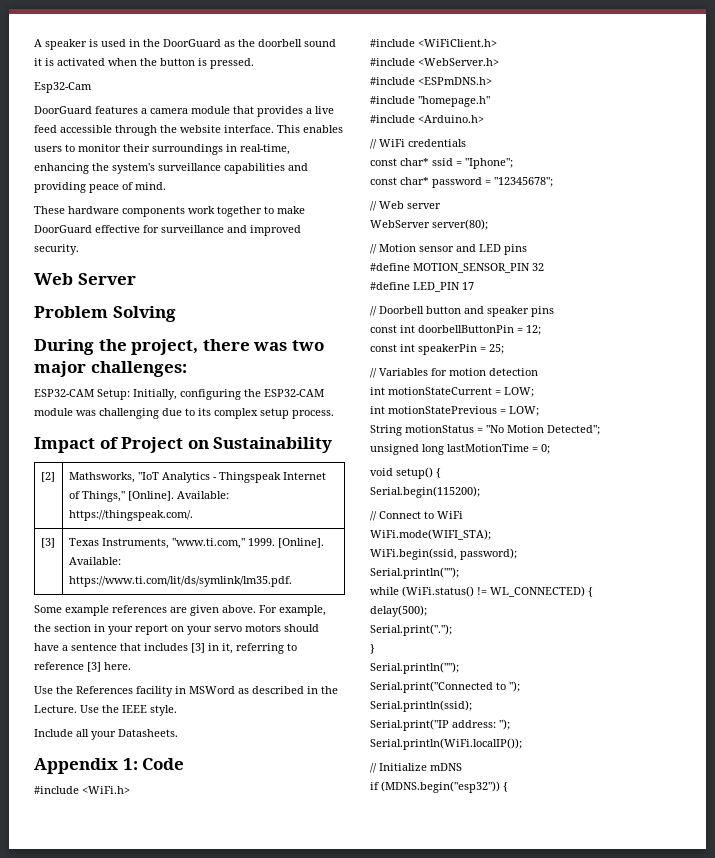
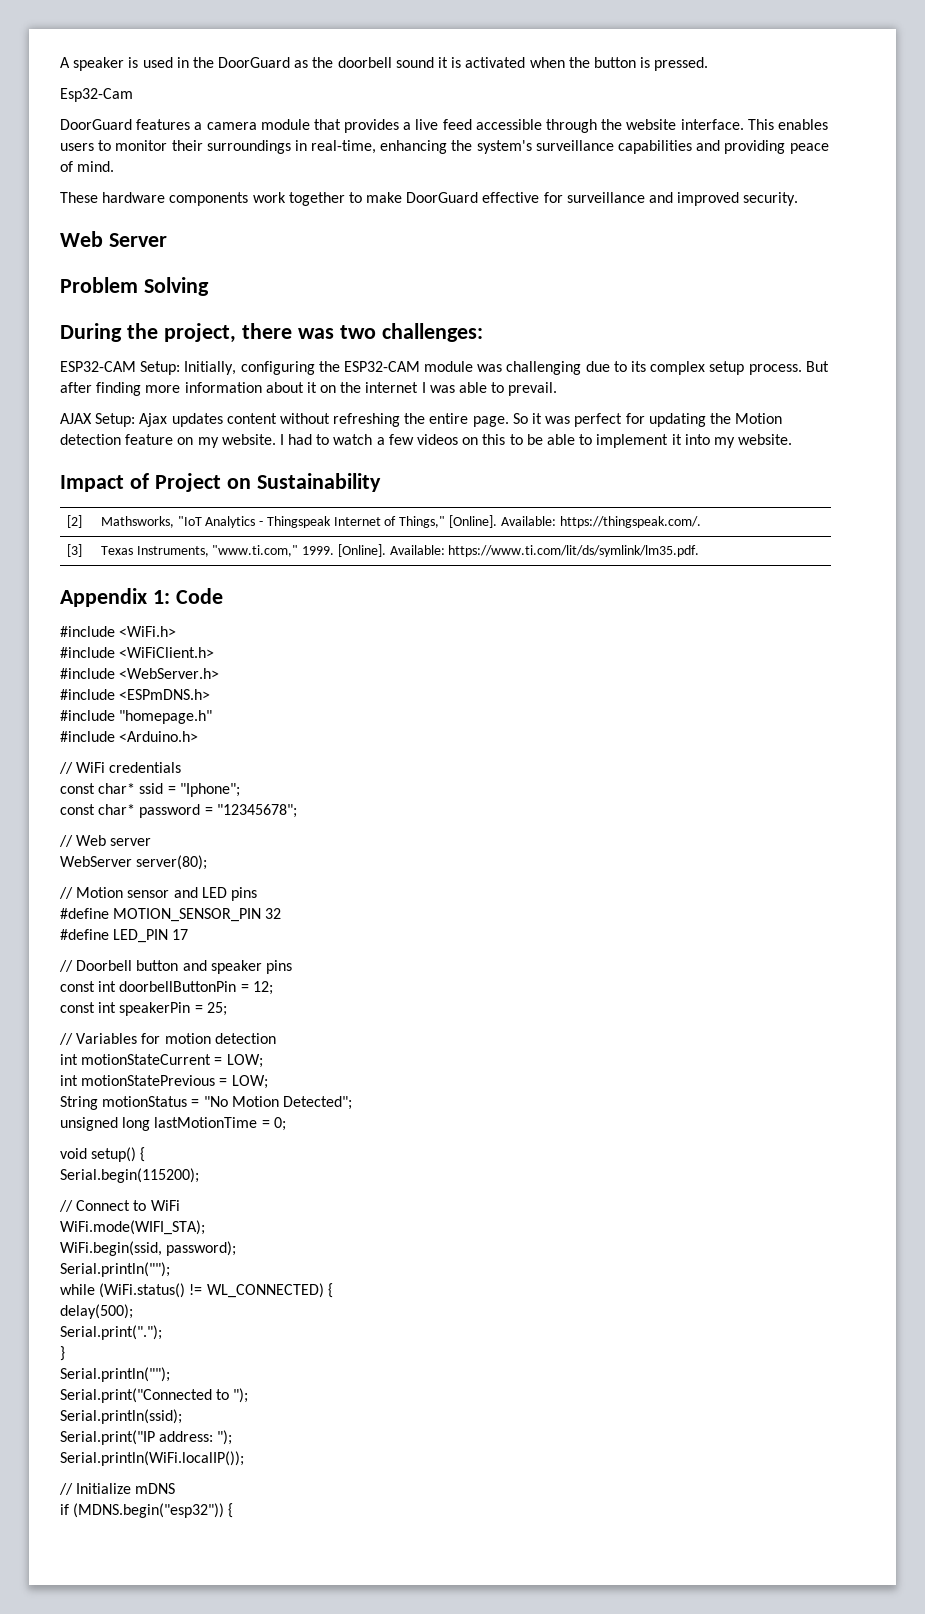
[34,361,86,377] major -> (376, 332) none
(334, 414) none -> [805,361,829,372] [60,382,558,396] [60,413,783,427] [60,434,793,448] But after finding more information about it on the internet I was able to prevail. // AJAX Setup: Ajax updates content without refreshing the entire page. So it was perfect for updating the Motion detection feature on my website. I had to watch a few videos on this to be able to implement it into my website.
[34,605,326,616] [34,624,319,635] [34,643,297,654] [34,662,131,672] [34,686,338,697] [34,705,177,716] [34,729,178,740] // Some example references are given above. For example, the section in your report on your servo motors should have a sentence that includes [3] in it, referring to reference [3] here. // Use the References facility in MSWord as described in the Lecture. Use the IEEE style. // Include all your Datasheets. -> (700, 551) none

